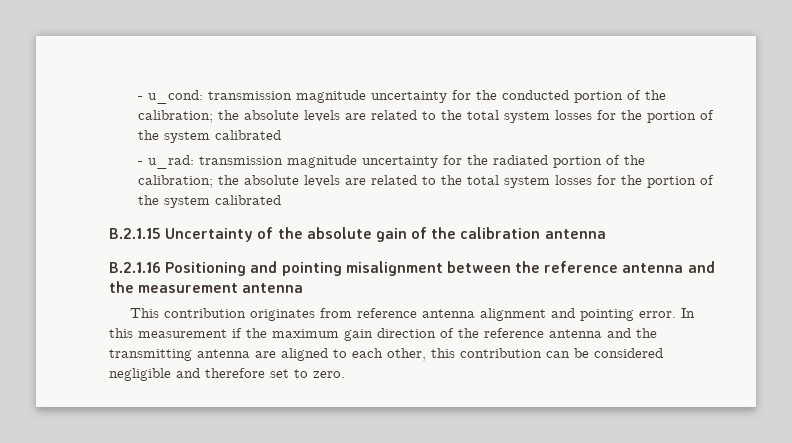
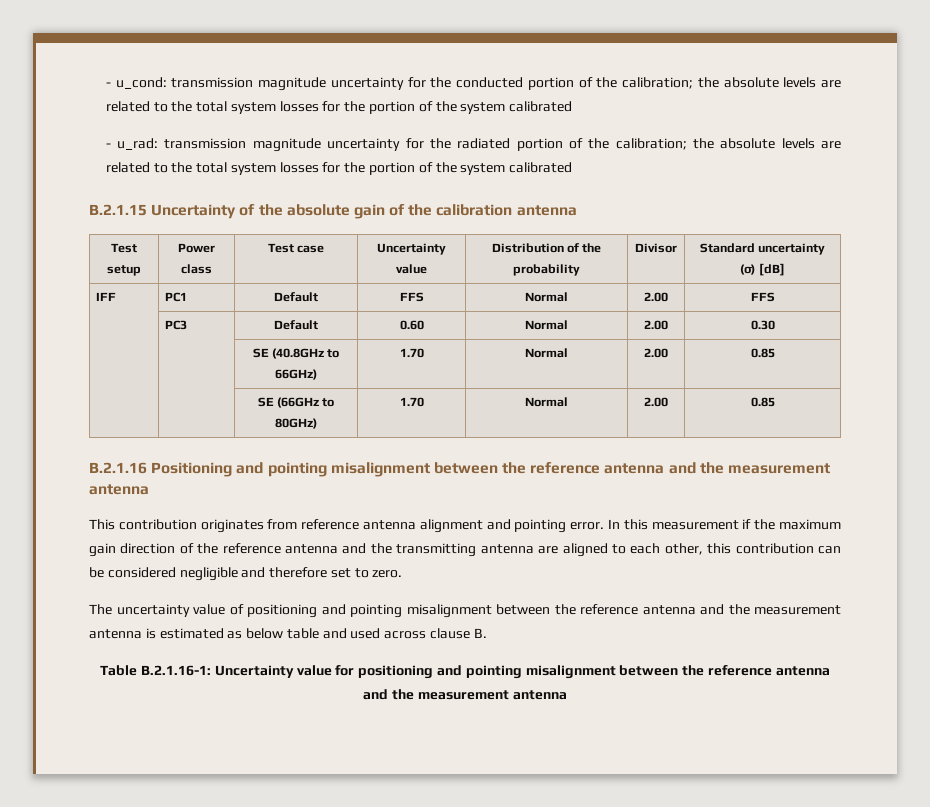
(606, 234) none -> [111,243,137,253] [107,265,141,276] [178,243,215,253] [181,264,212,274] [267,243,325,253] [377,243,446,255] [396,264,427,274] [491,243,602,253] [513,264,580,276] [635,243,677,253] [699,243,826,255] [740,263,785,276] [96,292,117,301] [165,292,188,302] [274,292,318,302] [399,292,424,302] [525,292,568,302] [644,292,668,302] [750,292,775,302] [165,320,188,330] [274,320,318,330] [399,320,424,330] [525,320,568,330] [644,320,668,330] [750,320,775,330] [252,348,340,359] [275,369,317,380] [399,348,424,358] [525,348,568,358] [644,348,668,358] [750,348,775,358] [257,397,335,408] [275,418,317,429] [399,397,424,407] [525,397,568,407] [644,397,668,407] [750,397,775,407] // Test setup | Power class | Test case | Uncertainty value | Distribution of the probability | Divisor | Standard uncertainty (σ) [dB] // IFF | PC1 | Default | FFS | Normal | 2.00 | FFS // | PC3 | Default | 0.60 | Normal | 2.00 | 0.30 // | | SE (40.8GHz to 66GHz) | 1.70 | Normal | 2.00 | 0.85 // | | SE (66GHz to 80GHz) | 1.70 | Normal | 2.00 | 0.85
(345, 374) none -> [89,604,841,618] [89,628,487,639] [100,665,830,679] [363,689,567,700] // The uncertainty value of positioning and pointing misalignment between the reference antenna and the measurement antenna is estimated as below table and used across clause B. // Table B.2.1.16-1: Uncertainty value for positioning and pointing misalignment between the reference antenna and the measurement antenna

